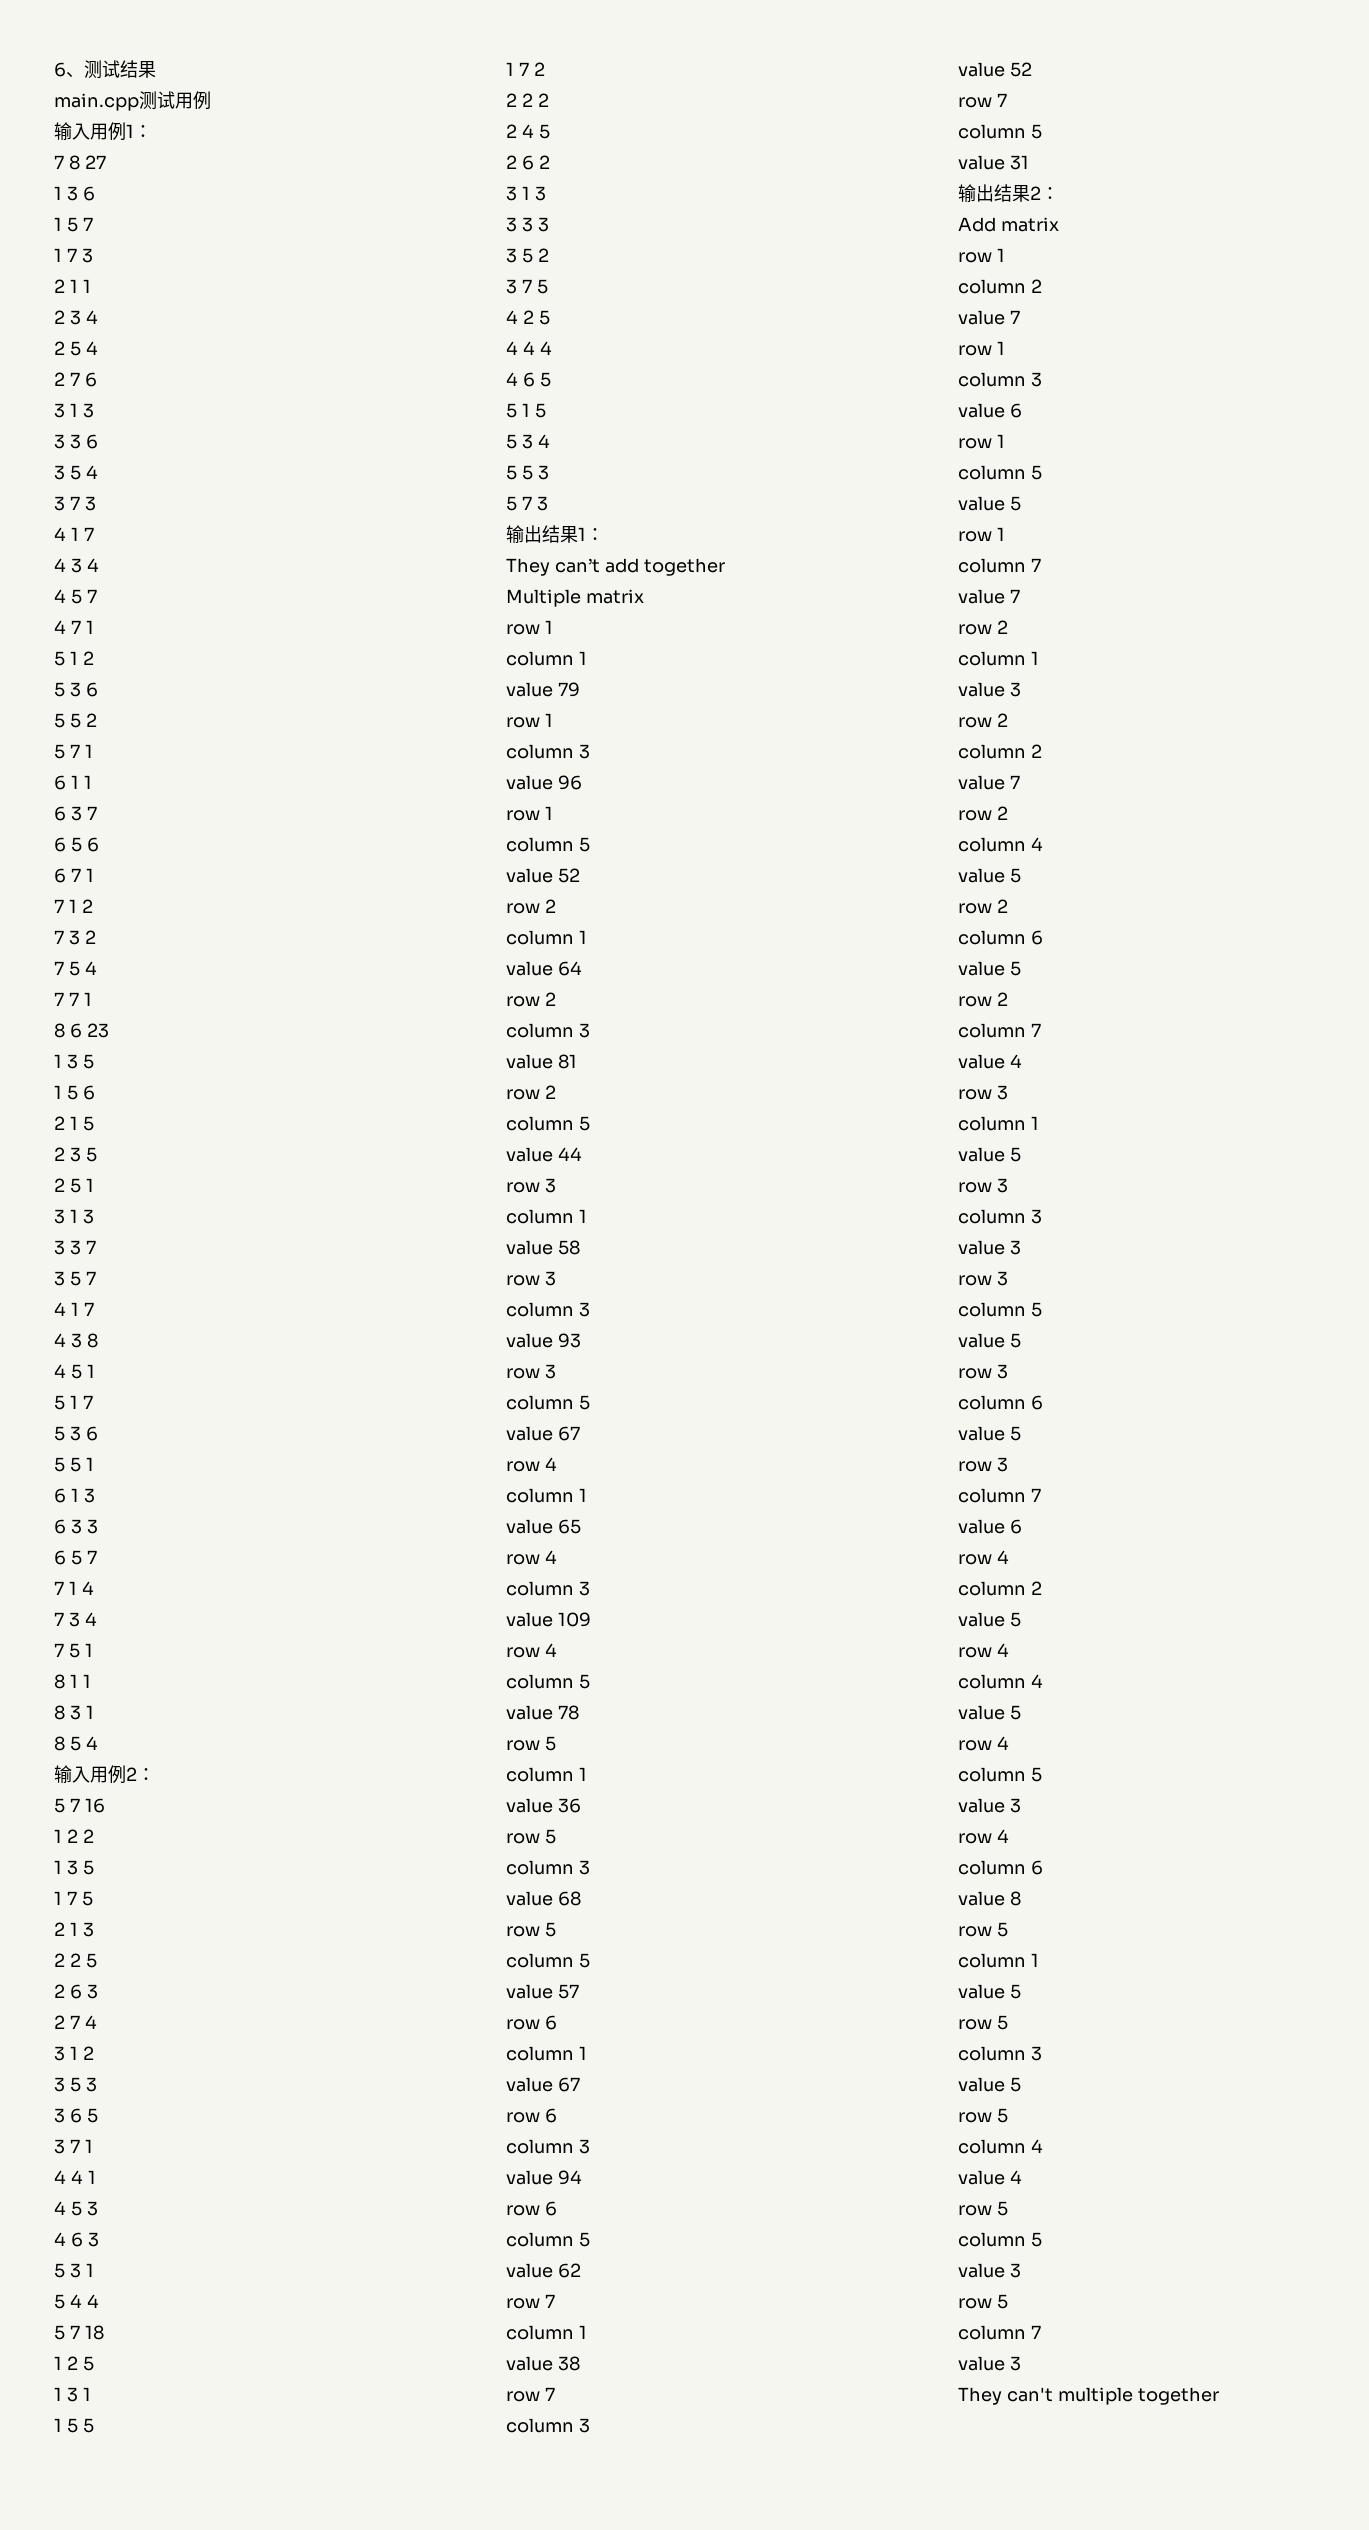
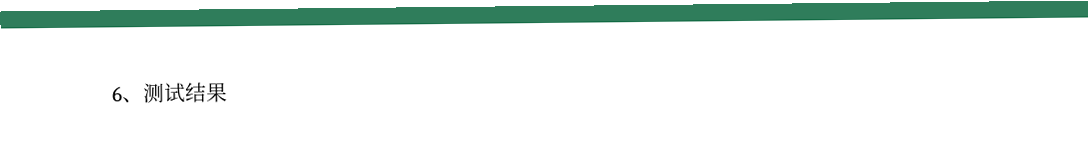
[54,91,212,111] [54,122,153,141] [54,155,106,170] [54,186,95,201] [54,217,93,232] [54,248,93,263] [54,279,91,293] [54,310,98,325] [54,341,98,356] [54,372,97,387] [54,403,94,418] [54,434,98,449] [54,465,98,480] [54,496,96,511] [54,527,94,541] [54,558,99,573] [54,589,97,604] [54,620,94,634] [54,651,94,666] [54,682,98,697] [54,713,97,728] [54,744,93,759] [54,775,92,790] [54,806,97,821] [54,837,99,852] [54,868,94,883] [54,899,93,913] [54,930,96,945] [54,961,97,976] [54,992,92,1006] [54,1023,109,1038] [54,1054,94,1069] [54,1085,95,1100] [54,1116,94,1131] [54,1147,97,1162] [54,1178,94,1193] [54,1209,94,1224] [54,1240,96,1255] [54,1271,96,1286] [54,1302,94,1316] [54,1333,98,1348] [54,1364,95,1379] [54,1395,93,1410] [54,1426,98,1441] [54,1457,94,1472] [54,1488,95,1503] [54,1519,98,1534] [54,1550,97,1565] [54,1581,94,1595] [54,1612,97,1627] [54,1643,93,1658] [54,1674,91,1689] [54,1705,94,1720] [54,1736,98,1751] [54,1765,156,1784] [54,1798,105,1813] [54,1829,94,1843] [54,1860,94,1875] [54,1891,93,1906] [54,1922,94,1937] [54,1953,97,1968] [54,1984,98,1999] [54,2015,97,2029] [54,2046,94,2061] [54,2077,97,2092] [54,2108,98,2123] [54,2139,93,2154] [54,2170,96,2184] [54,2201,98,2216] [54,2232,99,2247] [54,2263,94,2278] [54,2294,99,2309] [54,2325,104,2340] [54,2356,94,2371] [54,2387,91,2402] [54,2418,94,2433] [506,62,545,76] [506,93,549,107] [506,124,550,139] [506,155,550,170] [506,186,546,201] [506,217,549,232] [506,248,549,263] [506,279,548,294] [506,310,550,325] [506,341,552,355] [506,372,551,387] [506,403,546,418] [506,434,550,449] [506,465,549,480] [506,496,548,511] [506,525,605,544] [506,558,725,576] [506,589,645,607] [506,620,554,635] [506,651,588,666] [506,682,581,697] [506,713,554,728] [506,744,591,759] [506,775,583,790] [506,806,554,821] [506,837,591,852] [506,868,581,883] [506,899,557,914] [506,930,588,945] [506,961,583,976] [506,992,557,1007] [506,1023,591,1038] [506,1054,578,1069] [506,1085,557,1100] [506,1116,591,1131] [506,1147,583,1162] [506,1178,557,1193] [506,1209,588,1224] [506,1240,581,1255] [506,1271,557,1286] [506,1302,591,1317] [506,1333,582,1348] [506,1364,557,1379] [506,1395,591,1410] [506,1426,581,1441] [506,1457,558,1472] [506,1488,588,1503] [506,1519,582,1534] [506,1550,558,1565] [506,1581,591,1596] [506,1612,592,1627] [506,1643,558,1658] [506,1674,591,1689] [506,1705,580,1720] [506,1736,557,1751] [506,1767,588,1782] [506,1798,582,1813] [506,1829,557,1844] [506,1860,591,1875] [506,1891,582,1906] [506,1922,557,1937] [506,1953,591,1968] [506,1984,580,1999] [506,2015,558,2030] [506,2046,588,2061] [506,2077,581,2092] [506,2108,558,2123] [506,2139,591,2154] [506,2170,583,2185] [506,2201,558,2216] [506,2232,591,2247] [506,2263,582,2278] [506,2294,556,2309] [506,2325,588,2340] [506,2356,581,2371] [506,2387,556,2402] [506,2418,591,2433] [958,62,1033,77] [958,93,1008,108] [958,124,1043,139] [958,155,1030,170] [958,184,1060,203] [958,217,1060,232] [958,248,1006,263] [958,279,1043,294] [958,310,1021,325] [958,341,1006,356] [958,372,1043,387] [958,403,1023,418] [958,434,1006,449] [958,465,1043,480] [958,496,1022,511] [958,527,1006,542] [958,558,1042,573] [958,589,1021,604] [958,620,1009,635] [958,651,1040,666] [958,682,1022,697] [958,713,1009,728] [958,744,1043,759] [958,775,1021,790] [958,806,1009,821] [958,837,1044,852] [958,868,1022,883] [958,899,1009,914] [958,930,1044,945] [958,961,1022,976] [958,992,1009,1007] [958,1023,1042,1038] [958,1054,1023,1069] [958,1085,1009,1100] [958,1116,1040,1131] [958,1147,1022,1162] [958,1178,1009,1193] [958,1209,1043,1224] [958,1240,1022,1255] [958,1271,1009,1286] [958,1302,1043,1317] [958,1333,1022,1348] [958,1364,1009,1379] [958,1395,1044,1410] [958,1426,1022,1441] [958,1457,1009,1472] [958,1488,1042,1503] [958,1519,1023,1534] [958,1550,1010,1565] [958,1581,1043,1596] [958,1612,1022,1627] [958,1643,1010,1658] [958,1674,1044,1689] [958,1705,1022,1720] [958,1736,1010,1751] [958,1767,1043,1782] [958,1798,1022,1813] [958,1829,1010,1844] [958,1860,1044,1875] [958,1891,1022,1906] [958,1922,1009,1937] [958,1953,1040,1968] [958,1984,1022,1999] [958,2015,1009,2030] [958,2046,1043,2061] [958,2077,1022,2092] [958,2108,1009,2123] [958,2139,1044,2154] [958,2170,1023,2185] [958,2201,1009,2216] [958,2232,1043,2247] [958,2263,1022,2278] [958,2294,1009,2309] [958,2325,1042,2340] [958,2356,1022,2371] [958,2387,1219,2405] // main.cpp测试用例 // 输入用例1： // 7 8 27 // 1 3 6 // 1 5 7 // 1 7 3 // 2 1 1 // 2 3 4 // 2 5 4 // 2 7 6 // 3 1 3 // 3 3 6 // 3 5 4 // 3 7 3 // 4 1 7 // 4 3 4 // 4 5 7 // 4 7 1 // 5 1 2 // 5 3 6 // 5 5 2 // 5 7 1 // 6 1 1 // 6 3 7 // 6 5 6 // 6 7 1 // 7 1 2 // 7 3 2 // 7 5 4 // 7 7 1 // 8 6 23 // 1 3 5 // 1 5 6 // 2 1 5 // 2 3 5 // 2 5 1 // 3 1 3 // 3 3 7 // 3 5 7 // 4 1 7 // 4 3 8 // 4 5 1 // 5 1 7 // 5 3 6 // 5 5 1 // 6 1 3 // 6 3 3 // 6 5 7 // 7 1 4 // 7 3 4 // 7 5 1 // 8 1 1 // 8 3 1 // 8 5 4 // 输入用例2： // 5 7 16 // 1 2 2 // 1 3 5 // 1 7 5 // 2 1 3 // 2 2 5 // 2 6 3 // 2 7 4 // 3 1 2 // 3 5 3 // 3 6 5 // 3 7 1 // 4 4 1 // 4 5 3 // 4 6 3 // 5 3 1 // 5 4 4 // 5 7 18 // 1 2 5 // 1 3 1 // 1 5 5 // 1 7 2 // 2 2 2 // 2 4 5 // 2 6 2 // 3 1 3 // 3 3 3 // 3 5 2 // 3 7 5 // 4 2 5 // 4 4 4 // 4 6 5 // 5 1 5 // 5 3 4 // 5 5 3 // 5 7 3 // 输出结果1： // They can’t add together // Multiple matrix // row 1 // column 1 // value 79 // row 1 // column 3 // value 96 // row 1 // column 5 // value 52 // row 2 // column 1 // value 64 // row 2 // column 3 // value 81 // row 2 // column 5 // value 44 // row 3 // column 1 // value 58 // row 3 // column 3 // value 93 // row 3 // column 5 // value 67 // row 4 // column 1 // value 65 // row 4 // column 3 // value 109 // row 4 // column 5 // value 78 // row 5 // column 1 // value 36 // row 5 // column 3 // value 68 // row 5 // column 5 // value 57 // row 6 // column 1 // value 67 // row 6 // column 3 // value 94 // row 6 // column 5 // value 62 // row 7 // column 1 // value 38 // row 7 // column 3 // value 52 // row 7 // column 5 // value 31 // 输出结果2： // Add matrix // row 1 // column 2 // value 7 // row 1 // column 3 // value 6 // row 1 // column 5 // value 5 // row 1 // column 7 // value 7 // row 2 // column 1 // value 3 // row 2 // column 2 // value 7 // row 2 // column 4 // value 5 // row 2 // column 6 // value 5 // row 2 // column 7 // value 4 // row 3 // column 1 // value 5 // row 3 // column 3 // value 3 // row 3 // column 5 // value 5 // row 3 // column 6 // value 5 // row 3 // column 7 // value 6 // row 4 // column 2 // value 5 // row 4 // column 4 // value 5 // row 4 // column 5 // value 3 // row 4 // column 6 // value 8 // row 5 // column 1 // value 5 // row 5 // column 3 // value 5 // row 5 // column 4 // value 4 // row 5 // column 5 // value 3 // row 5 // column 7 // value 3 // They can't multiple together -> (229, 92) none

